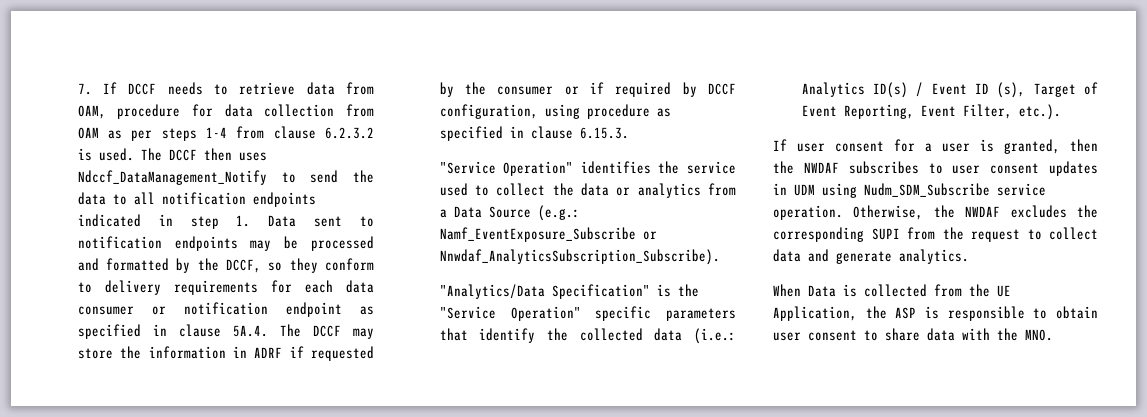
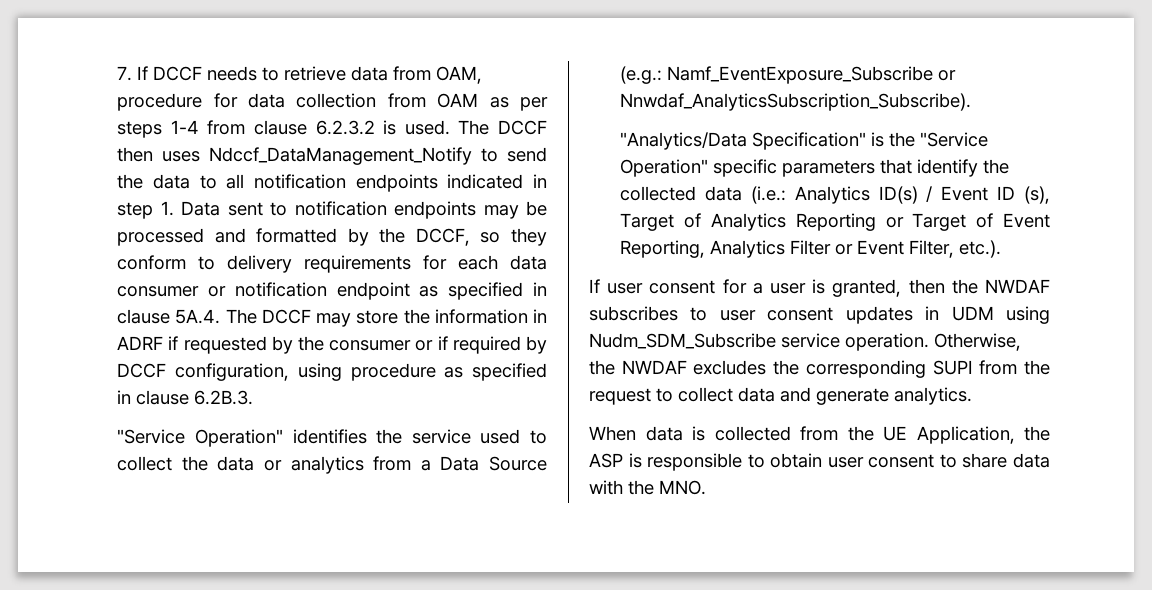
[579,127,629,139] 6.15.3. -> [194,390,254,405] 6.2B.3.
[801,104,914,119] Event Reporting, -> [710,213,1050,231] [620,240,854,258] Analytics Reporting or Target of Event Reporting, Analytics Filter or
[808,285,836,297] Data -> [645,426,683,441] data

